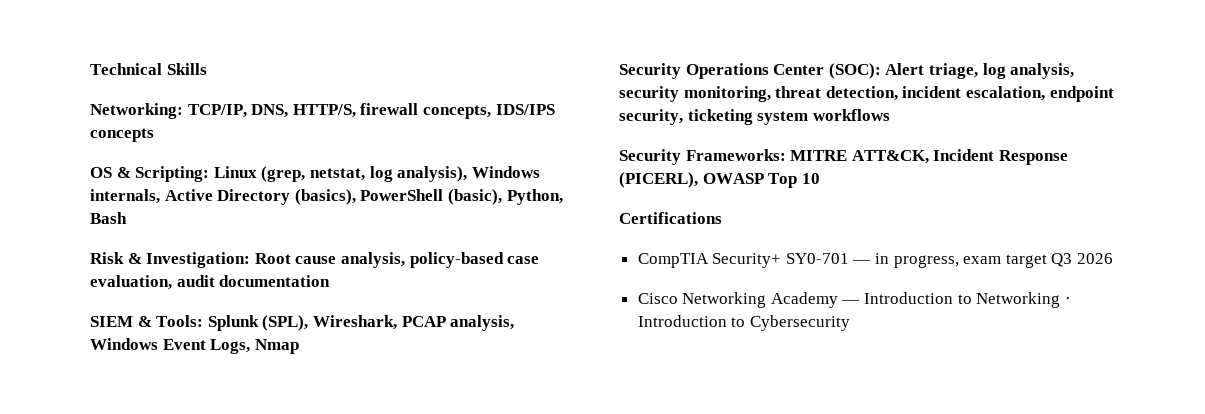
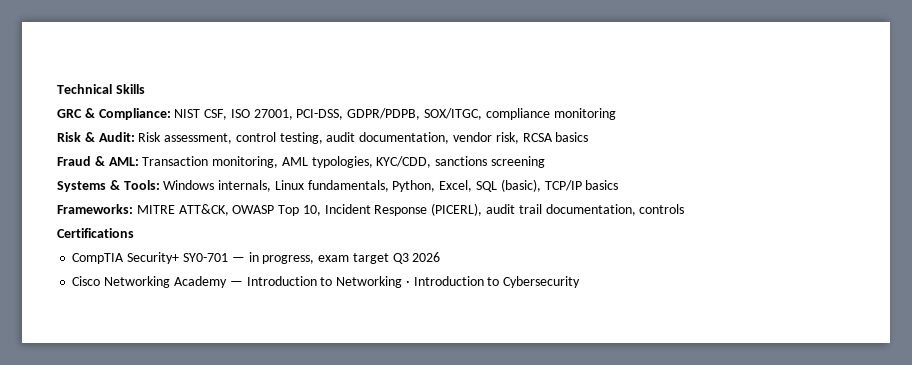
[90,103,555,119] [90,128,154,142] [90,166,540,182] [90,189,563,205] [90,212,127,224] [90,252,540,268] [90,275,331,290] [90,315,515,331] [90,338,299,354] [619,63,1075,79] [619,86,1114,102] [619,109,890,125] [619,149,1068,165] [619,172,820,188] Networking: TCP/IP, DNS, HTTP/S, firewall concepts, IDS/IPS concepts // OS & Scripting: Linux (grep, netstat, log analysis), Windows internals, Active Directory (basics), PowerShell (basic), Python, Bash // Risk & Investigation: Root cause analysis, policy-based case evaluation, audit documentation // SIEM & Tools: Splunk (SPL), Wireshark, PCAP analysis, Windows Event Logs, Nmap // Security Operations Center (SOC): Alert triage, log analysis, security monitoring, threat detection, incident escalation, endpoint security, ticketing system workflows // Security Frameworks: MITRE ATT&CK, Incident Response (PICERL), OWASP Top 10 -> [57,108,616,120] [57,132,589,144] [57,156,546,168] [57,179,619,192] [57,203,685,216] GRC & Compliance: NIST CSF, ISO 27001, PCI-DSS, GDPR/PDPB, SOX/ITGC, compliance monitoring // Risk & Audit: Risk assessment, control testing, audit documentation, vendor risk, RCSA basics // Fraud & AML: Transaction monitoring, AML typologies, KYC/CDD, sanctions screening // Systems & Tools: Windows internals, Linux fundamentals, Python, Excel, SQL (basic), TCP/IP basics // Frameworks: MITRE ATT&CK, OWASP Top 10, Incident Response (PICERL), audit trail documentation, controls

